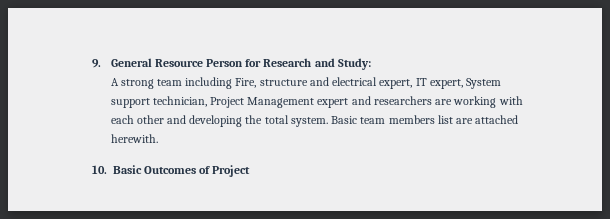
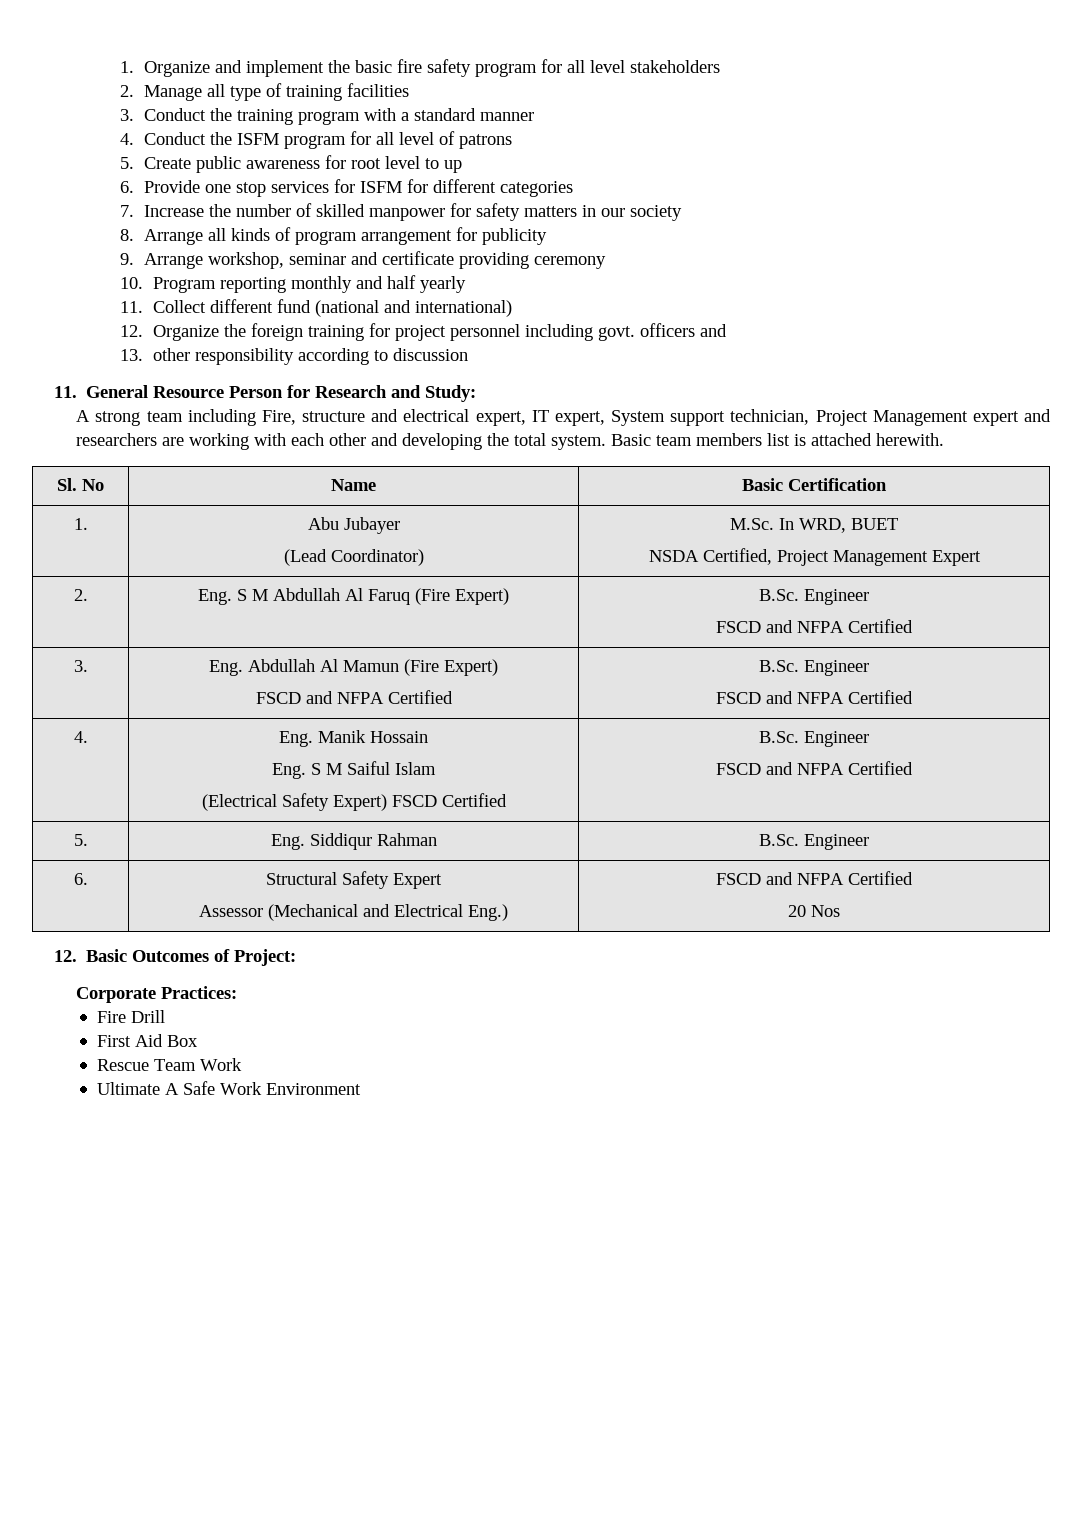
[91,59,101,68] 9. -> [120,59,720,77] [120,83,409,101] [120,108,534,125] [120,131,512,149] [120,155,462,173] [120,179,573,197] [120,203,682,221] [120,227,547,245] [120,251,606,269] [120,275,466,293] [120,299,512,317] [120,323,727,341] [120,348,468,365] [54,386,78,398] 1. Organize and implement the basic fire safety program for all level stakeholders // 2. Manage all type of training facilities // 3. Conduct the training program with a standard manner // 4. Conduct the ISFM program for all level of patrons // 5. Create public awareness for root level to up // 6. Provide one stop services for ISFM for different categories // 7. Increase the number of skilled manpower for safety matters in our society // 8. Arrange all kinds of program arrangement for publicity // 9. Arrange workshop, seminar and certificate providing ceremony // 10. Program reporting monthly and half yearly // 11. Collect different fund (national and international) // 12. Organize the foreign training for project personnel including govt. officers and // 13. other responsibility according to discussion // 11.
[456,118,474,124] are -> [794,434,807,446] is
[91,165,251,177] // 10. Basic Outcomes of Project -> [57,478,104,491] [331,479,376,491] [742,478,888,491] [73,518,88,530] [307,517,400,534] [283,549,424,566] [730,518,899,533] [648,548,981,566] [73,589,88,601] [198,588,509,605] [759,589,870,605] [716,619,914,633] [73,660,88,672] [209,659,498,676] [255,690,453,704] [759,660,870,676] [716,690,914,704] [73,731,88,743] [279,730,428,747] [272,761,436,779] [201,793,507,811] [759,731,870,747] [716,761,914,775] [73,834,88,846] [270,833,437,850] [759,834,870,850] [73,873,88,885] [266,871,442,889] [199,904,508,921] [716,871,914,885] [788,905,841,917] [54,949,297,966] [76,986,238,1003] [96,1010,165,1023] [96,1034,198,1047] [96,1058,242,1071] [96,1081,361,1095] // Sl. No | Name | Basic Certification // 1. | Abu Jubayer // (Lead Coordinator) | M.Sc. In WRD, BUET // NSDA Certified, Project Management Expert // 2. | Eng. S M Abdullah Al Faruq (Fire Expert) | B.Sc. Engineer // FSCD and NFPA Certified // 3. | Eng. Abdullah Al Mamun (Fire Expert) // FSCD and NFPA Certified | B.Sc. Engineer // FSCD and NFPA Certified // 4. | Eng. Manik Hossain // Eng. S M Saiful Islam // (Electrical Safety Expert) FSCD Certified | B.Sc. Engineer // FSCD and NFPA Certified // 5. | Eng. Siddiqur Rahman | B.Sc. Engineer // 6. | Structural Safety Expert // Assessor (Mechanical and Electrical Eng.) | FSCD and NFPA Certified // 20 Nos // 12. Basic Outcomes of Project: // Corporate Practices: // Fire Drill // First Aid Box // Rescue Team Work // Ultimate A Safe Work Environment

